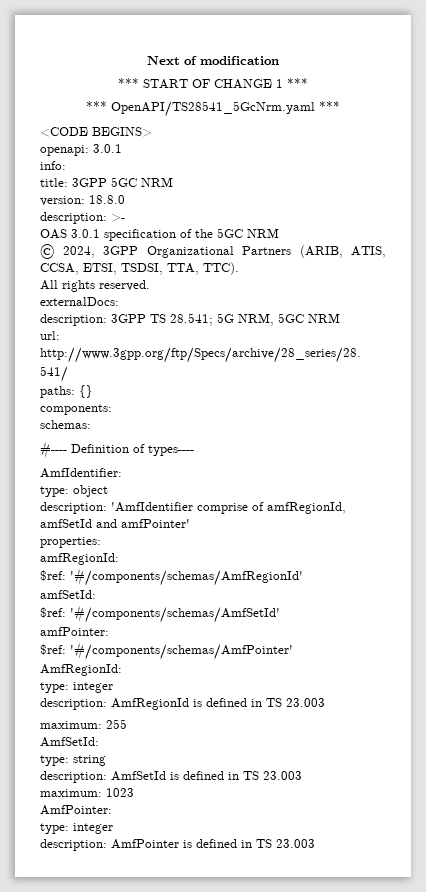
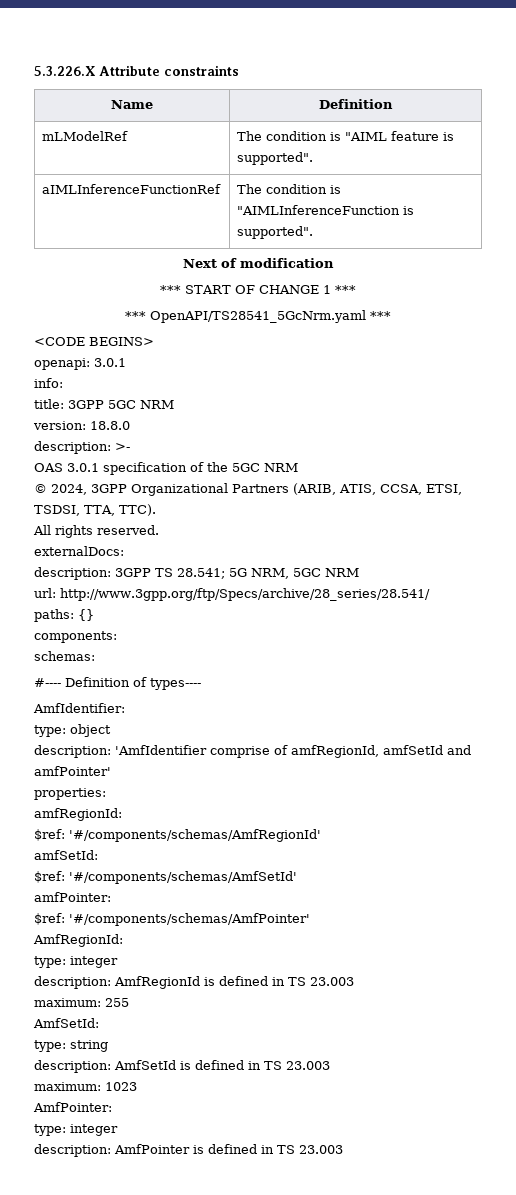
(147, 60) none -> [34,65,239,76] [111,100,153,109] [319,99,393,109] [42,131,129,141] [237,131,455,141] [237,152,314,165] [42,184,222,194] [237,184,342,194] [237,205,415,215] [237,226,314,239] 5.3.226.X Attribute constraints // Name | Definition // mLModelRef | The condition is "AIML feature is supported". // aIMLInferenceFunctionRef | The condition is "AIMLInferenceFunction is supported". //

